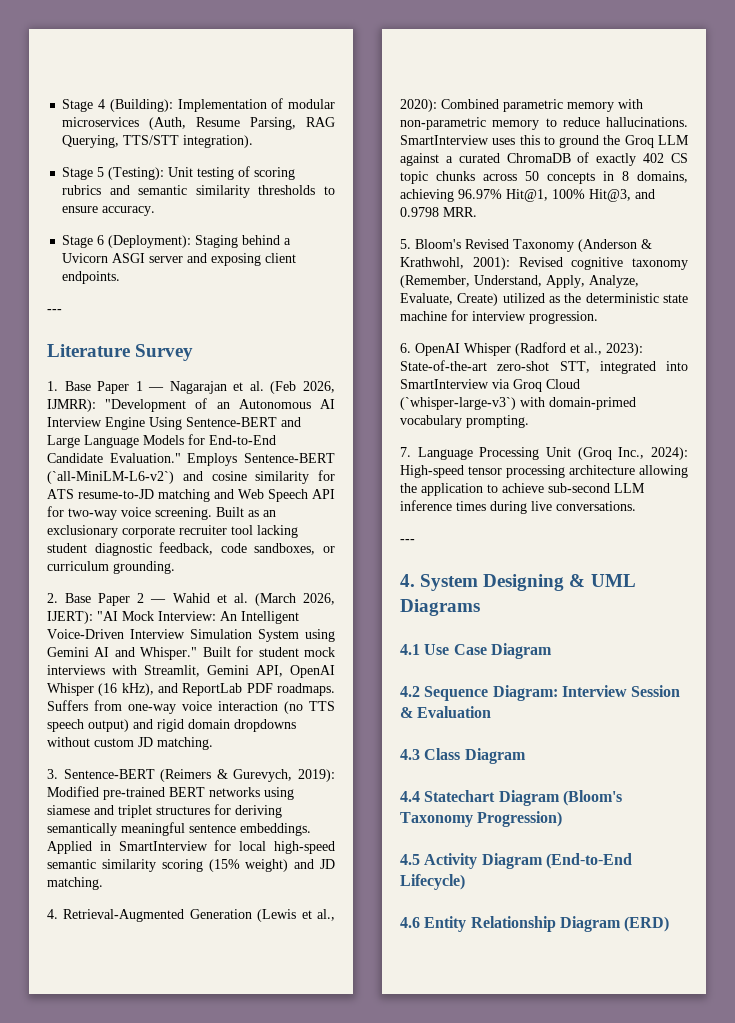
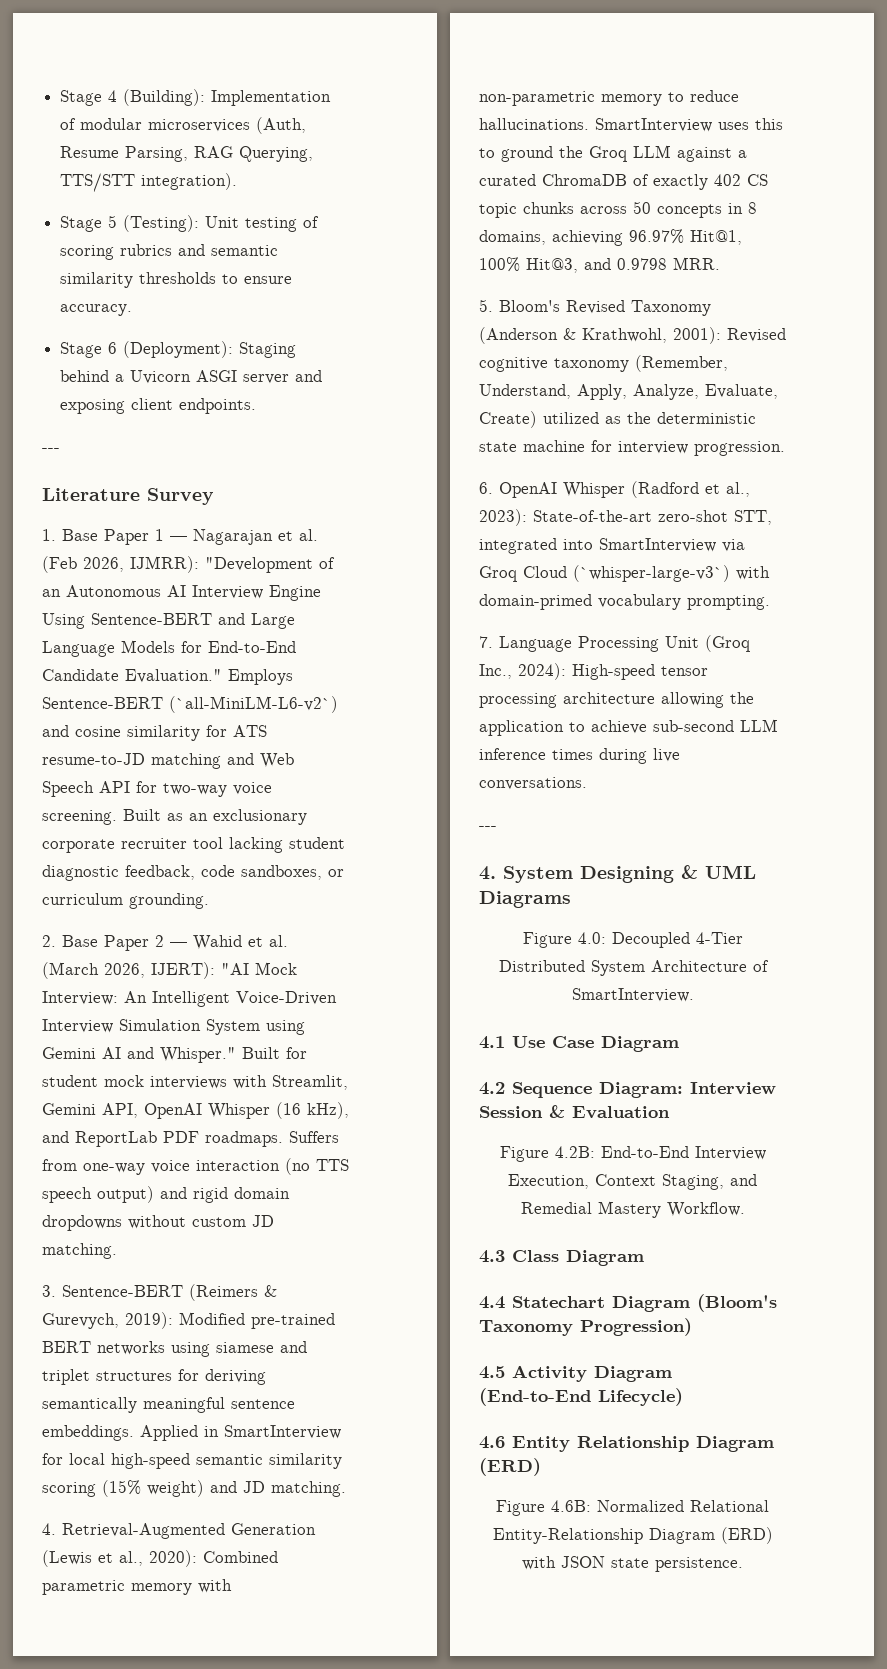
(480, 607) none -> [522,932,743,948] [498,960,769,976] [571,988,694,1002] // Figure 4.0: Decoupled 4-Tier Distributed System Architecture of SmartInterview.
(492, 712) none -> [499,1146,766,1162] [508,1174,757,1190] [520,1201,745,1218] // Figure 4.2B: End-to-End Interview Execution, Context Staging, and Remedial Mastery Workflow.
(670, 924) none -> [496,1500,769,1516] [492,1527,773,1544] [522,1556,743,1572] // Figure 4.6B: Normalized Relational Entity-Relationship Diagram (ERD) with JSON state persistence.

